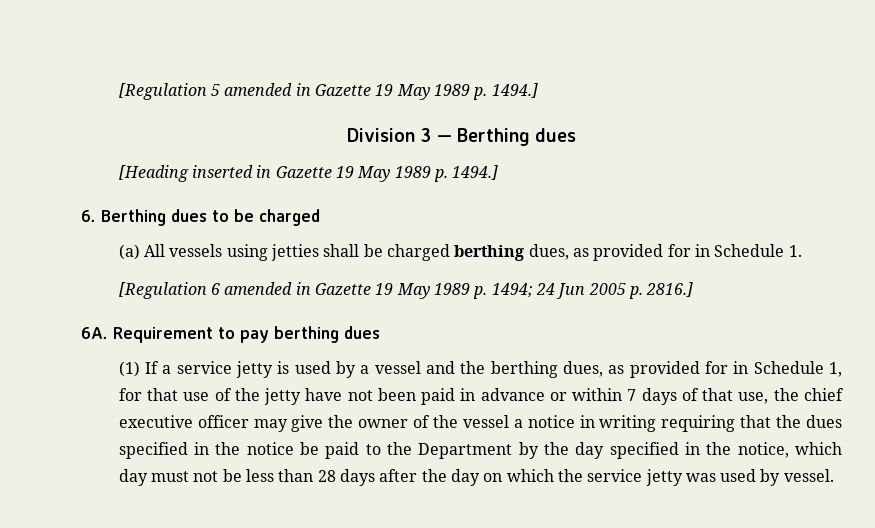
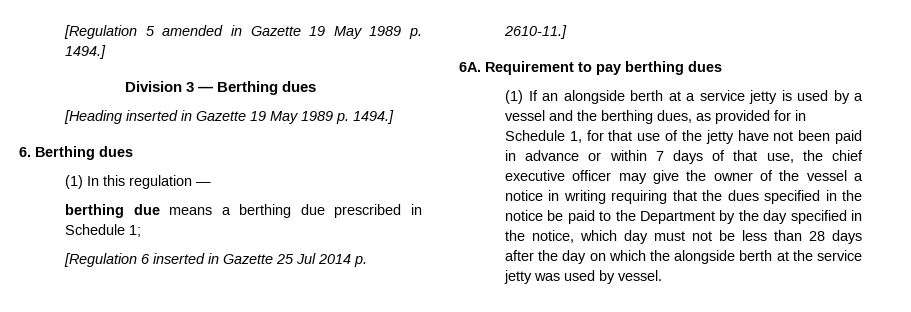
[212,209,320,226] [118,244,802,261] to be charged // (a) All vessels using jetties shall be charged berthing dues, as provided for in Schedule 1. -> [65,175,212,189] [65,204,422,218] [65,224,142,237] // (1) In this regulation — // berthing due means a berthing due prescribed in Schedule 1;
[224,282,694,299] amended in Gazette 19 May 1989 p. 1494; 24 Jun 2005 p. 2816.] -> [153,253,368,267] [504,25,568,39] inserted in Gazette 25 Jul 2014 p. 2610-11.]
(160, 367) none -> [542,90,681,104] an alongside berth at
(583, 475) none -> [674,250,813,264] alongside berth at the

